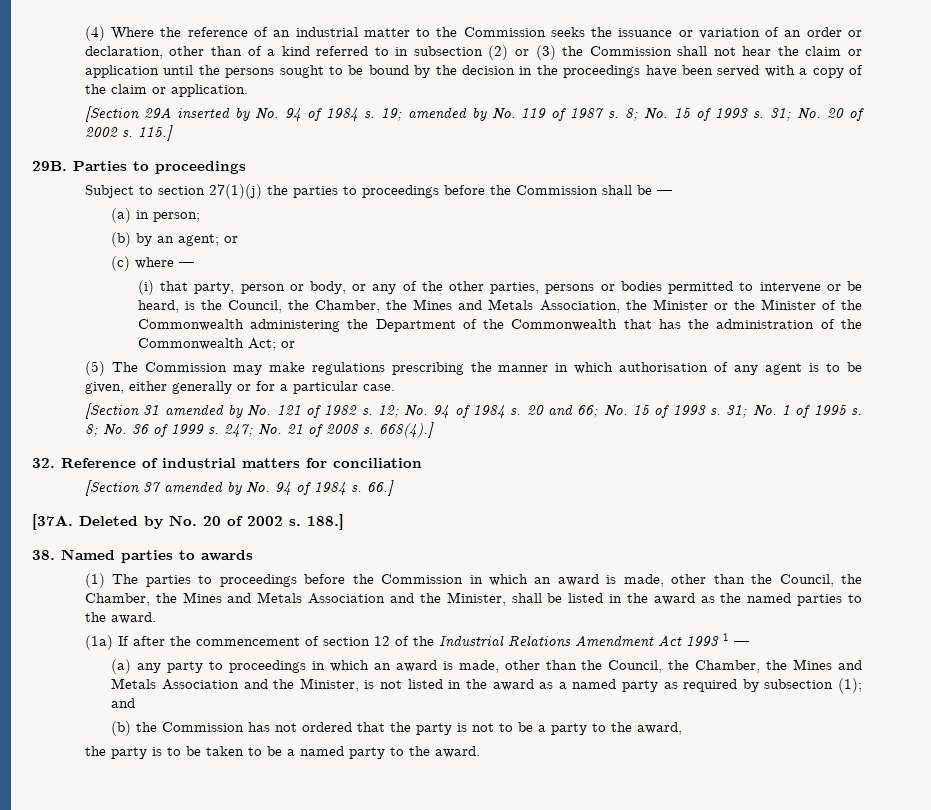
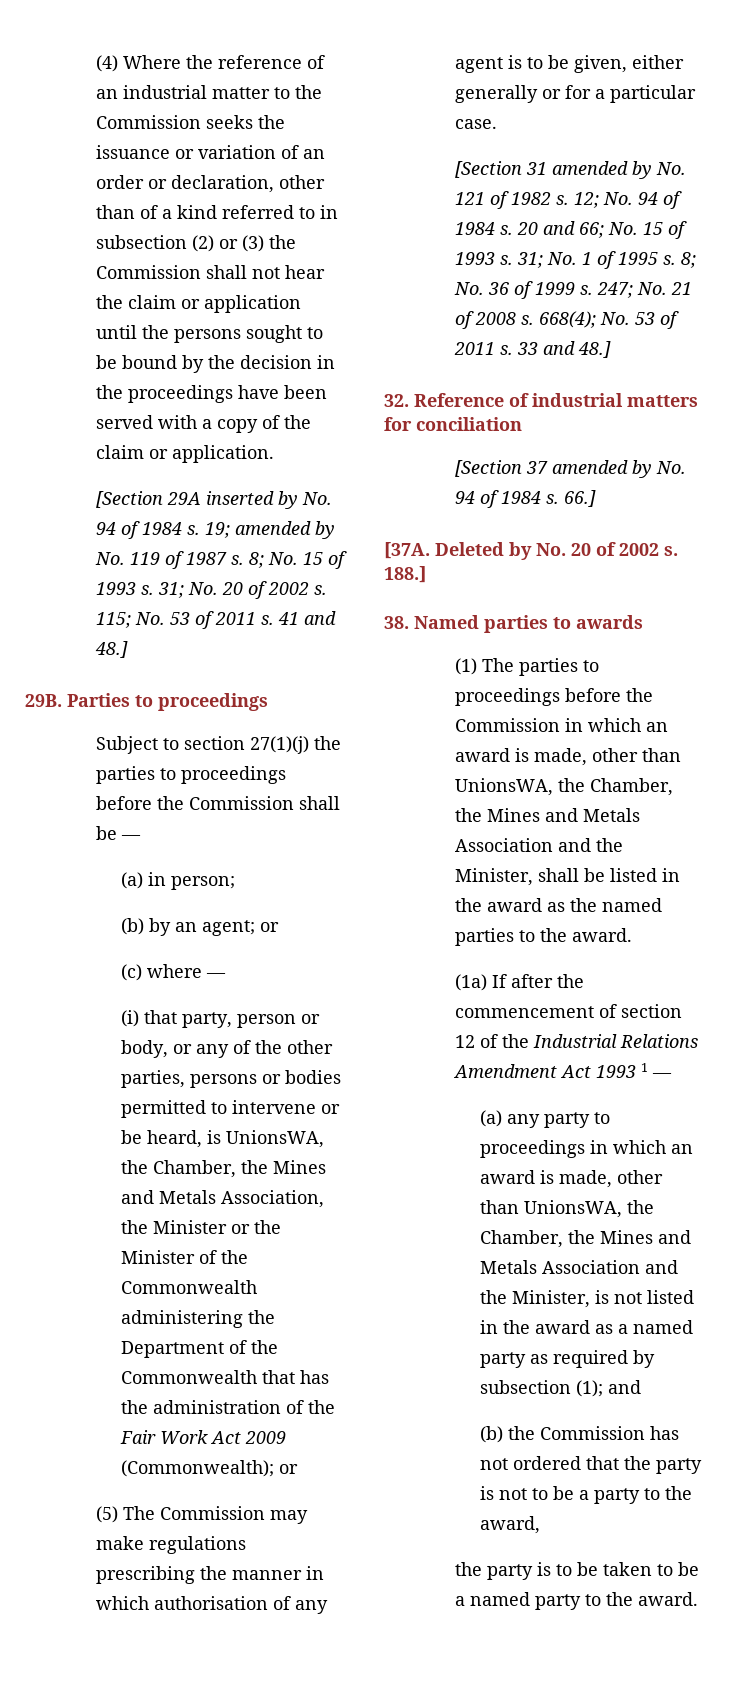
[137,125,173,141] 115.] -> [95,611,336,629] [94,641,128,658] 115; No. 53 of 2011 s. 41 and 48.]
[200,300,283,313] the Council, -> [226,1130,324,1148] UnionsWA,
[137,338,276,351] Commonwealth Act; -> [120,1430,286,1444] [121,1460,274,1477] Fair Work Act 2009 (Commonwealth);
[378,422,434,438] 668(4).] -> [538,311,679,329] [453,341,611,358] 668(4); No. 53 of 2011 s. 33 and 48.]
[751,574,834,587] the Council, -> [454,778,553,796] UnionsWA,
[581,660,663,673] the Council, -> [524,1200,622,1218] UnionsWA,

